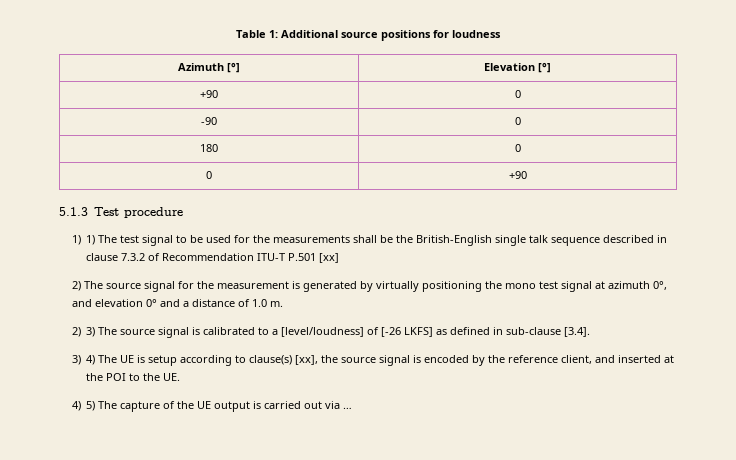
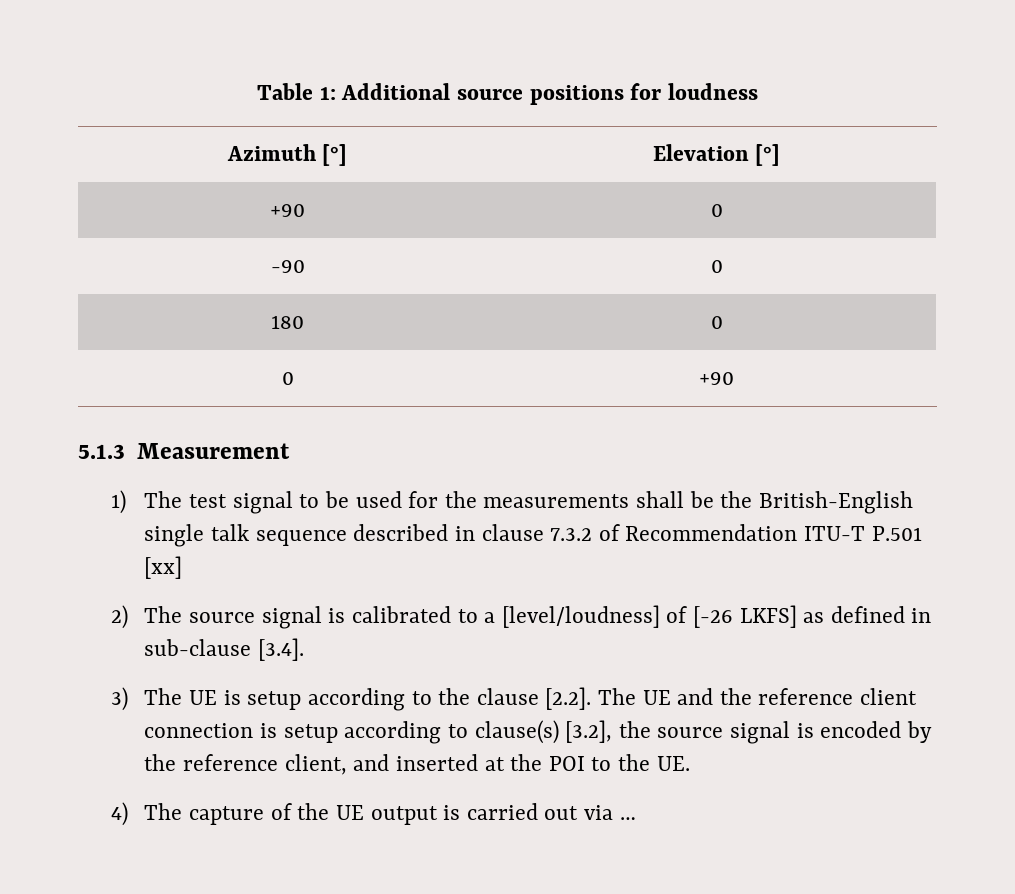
[93,207,183,218] [71,235,96,245] Test procedure // 1) 1) -> [137,443,291,459] [111,490,127,514] Measurement // 1)
[71,281,667,292] [71,299,283,307] [71,327,96,337] // 2) The source signal for the measurement is generated by virtually positioning the mono test signal at azimuth 0°, and elevation 0° and a distance of 1.0 m. // 2) 3) -> [111,605,129,629] // 2)
[86,355,96,365] 4) -> (129, 699) none
[249,355,319,365] clause(s) [xx], -> [438,687,918,710] [144,720,613,744] the clause [2.2]. The UE and the reference client connection is setup according to clause(s) [3.2],
[86,401,96,411] 5) -> (129, 814) none

